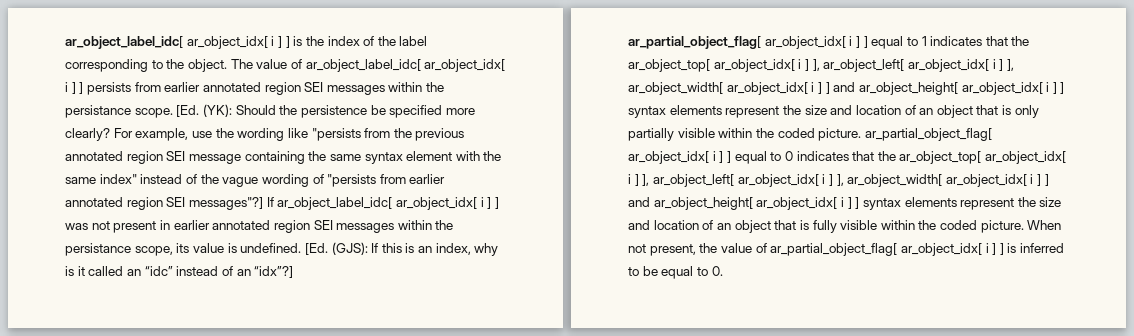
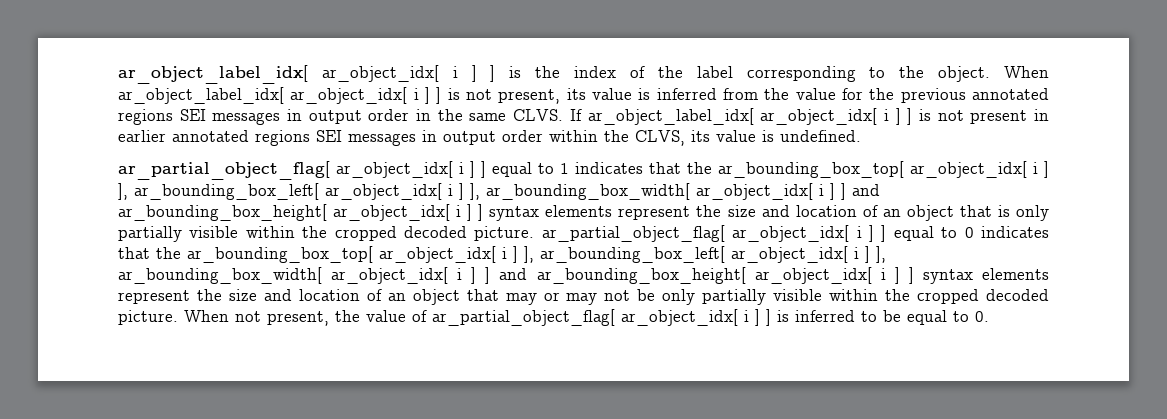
[65,36,183,49] ar_object_label_idc[ -> [118,65,308,84] ar_object_label_idx[
[230,59,506,72] [65,82,445,95] [65,104,475,118] [65,128,465,141] [65,151,502,164] [65,174,446,187] [65,197,499,210] [65,223,88,230] The value of ar_object_label_idc[ ar_object_idx[ i ] ] persists from earlier annotated region SEI messages within the persistance scope. [Ed. (YK): Should the persistence be specified more clearly? For example, use the wording like "persists from the previous annotated region SEI message containing the same syntax element with the same index" instead of the vague wording of "persists from earlier annotated region SEI messages"?] If ar_object_label_idc[ ar_object_idx[ i ] ] was -> [1004,66,1049,78] [118,87,1050,104] [118,108,931,125] When ar_object_label_idx[ ar_object_idx[ i ] ] is not present, its value is inferred from the value for the previous annotated regions SEI messages in output order in the same CLVS. If ar_object_label_idx[ ar_object_idx[ i ] ] is
[273,220,454,233] [65,242,499,256] [65,266,294,278] region SEI messages within the persistance scope, its value is undefined. [Ed. (GJS): If this is an index, why is it called an “idc” instead of an “idx”?] -> [255,130,861,146] regions SEI messages in output order within the CLVS, its value is undefined.
[628,59,1014,72] [628,82,958,95] ar_object_top[ ar_object_idx[ i ] ], ar_object_left[ ar_object_idx[ i ] ], ar_object_width[ ar_object_idx[ i ] ] and ar_object_height[ -> [718,161,1049,178] [118,183,880,200] [118,204,327,221] ar_bounding_box_top[ ar_object_idx[ i ] ], ar_bounding_box_left[ ar_object_idx[ i ] ], ar_bounding_box_width[ ar_object_idx[ i ] ] and ar_bounding_box_height[
[777,128,815,138] coded -> [334,226,467,241] cropped decoded
[899,151,1067,164] [628,174,1049,187] [628,197,753,210] ar_object_top[ ar_object_idx[ i ] ], ar_object_left[ ar_object_idx[ i ] ], ar_object_width[ ar_object_idx[ i ] ] and ar_object_height[ -> [187,246,886,263] [118,267,746,284] ar_bounding_box_top[ ar_object_idx[ i ] ], ar_bounding_box_left[ ar_object_idx[ i ] ], ar_bounding_box_width[ ar_object_idx[ i ] ] and ar_bounding_box_height[
[799,220,978,233] is fully visible within the coded -> [505,289,1050,305] may or may not be only partially visible within the cropped decoded

